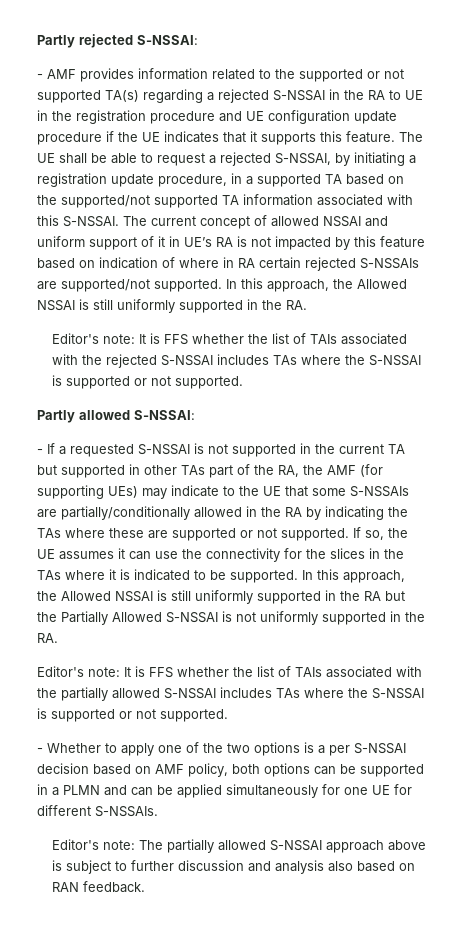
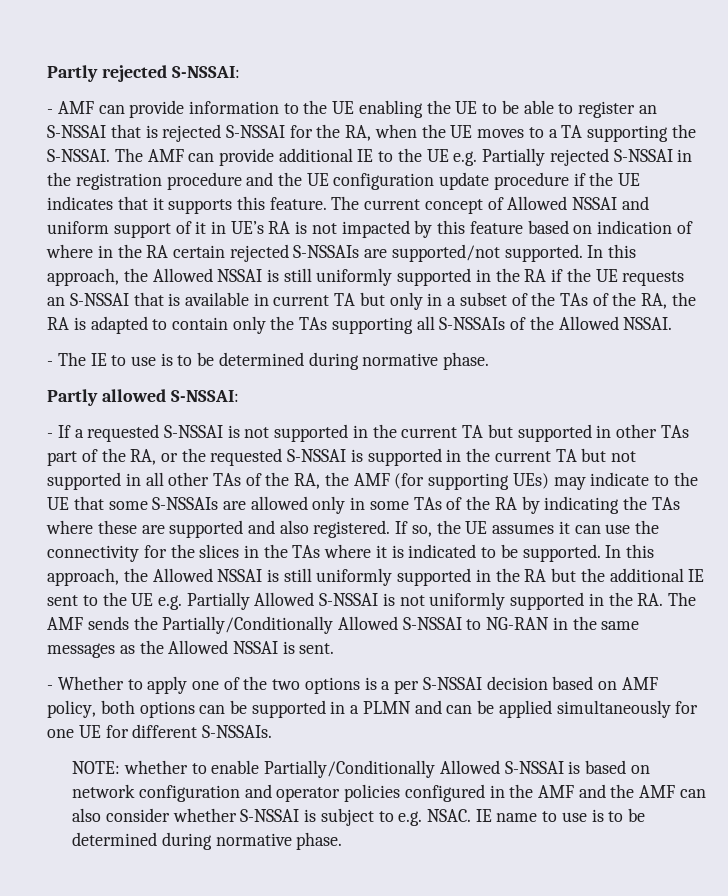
[80,68,405,82] [37,89,424,103] provides information related to the supported or not supported TA(s) regarding a rejected S-NSSAI in the RA to UE -> [98,100,657,118] [47,124,696,142] [47,148,673,166] can provide information to the UE enabling the UE to be able to register an S-NSSAI that is rejected S-NSSAI for the RA, when the UE moves to a TA supporting the S-NSSAI. The AMF can provide additional IE to the UE e.g. Partially rejected S-NSSAI
(243, 116) none -> [278,172,303,186] the
[37,152,417,166] [37,173,405,187] [37,194,414,208] [37,215,148,227] UE shall be able to request a rejected S-NSSAI, by initiating a registration update procedure, in a supported TA based on the supported/not supported TA information associated with this S-NSSAI. The -> (360, 203) none
[271,216,320,227] allowed -> [507,196,568,210] Allowed
(235, 262) none -> [117,244,142,258] the
[286,300,308,310] [52,333,408,345] [52,354,422,368] [52,375,244,389] RA. // Editor's note: It is FFS whether the list of TAIs associated with the rejected S-NSSAI includes TAs where the S-NSSAI is supported or not supported. -> [524,268,685,286] [47,292,696,310] [47,316,673,334] [47,352,490,370] RA if the UE requests an S-NSSAI that is available in current TA but only in a subset of the TAs of the RA, the RA is adapted to contain only the TAs supporting all S-NSSAIs of the Allowed NSSAI. // - The IE to use is to be determined during normative phase.
(300, 471) none -> [161,448,636,466] [47,472,321,490] or the requested S-NSSAI is supported in the current TA but not supported in all other TAs of the RA,
[61,506,258,520] partially/conditionally allowed in -> [250,496,463,514] allowed only in some TAs of
[240,528,350,541] or not supported. -> [248,520,391,538] and also registered.
(58, 617) none -> [609,568,705,582] [47,592,183,610] additional IE sent to the UE e.g.
[37,666,423,678] [37,687,425,701] [37,708,229,722] // Editor's note: It is FFS whether the list of TAIs associated with the partially allowed S-NSSAI includes TAs where the S-NSSAI is supported or not supported. -> [667,592,696,606] [47,616,640,634] [47,640,335,658] The AMF sends the Partially/Conditionally Allowed S-NSSAI to NG-RAN in the same messages as the Allowed NSSAI is sent.
[52,839,427,853] [52,860,416,874] [52,881,146,893] Editor's note: The partially allowed S-NSSAI approach above is subject to further discussion and analysis also based on RAN feedback. -> [72,760,650,778] [72,784,706,802] [72,808,646,826] [72,832,343,850] NOTE: whether to enable Partially/Conditionally Allowed S-NSSAI is based on network configuration and operator policies configured in the AMF and the AMF can also consider whether S-NSSAI is subject to e.g. NSAC. IE name to use is to be determined during normative phase.

